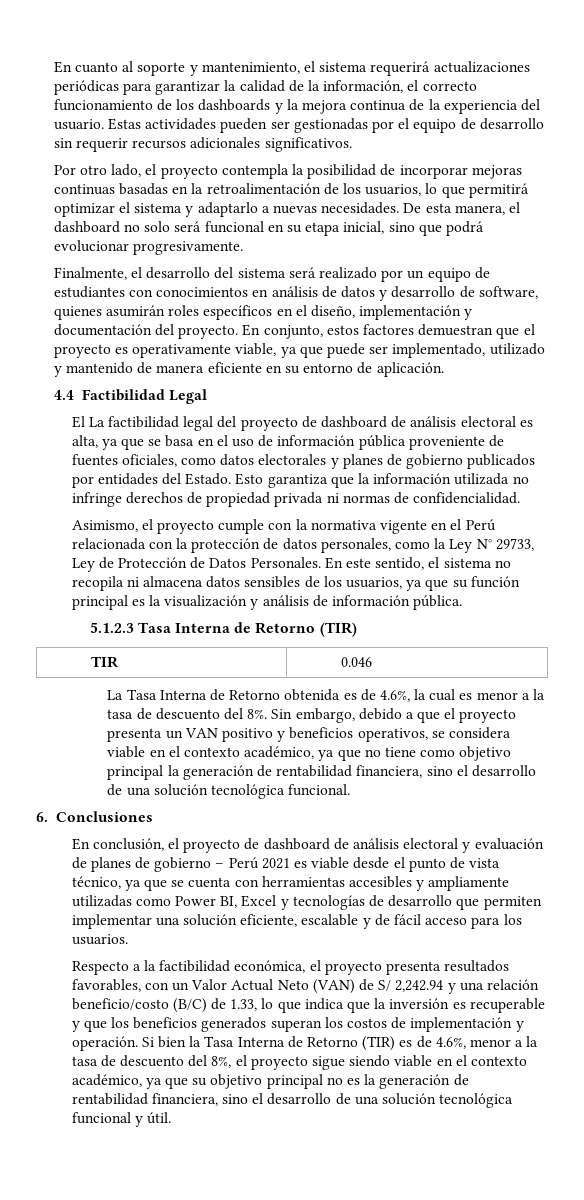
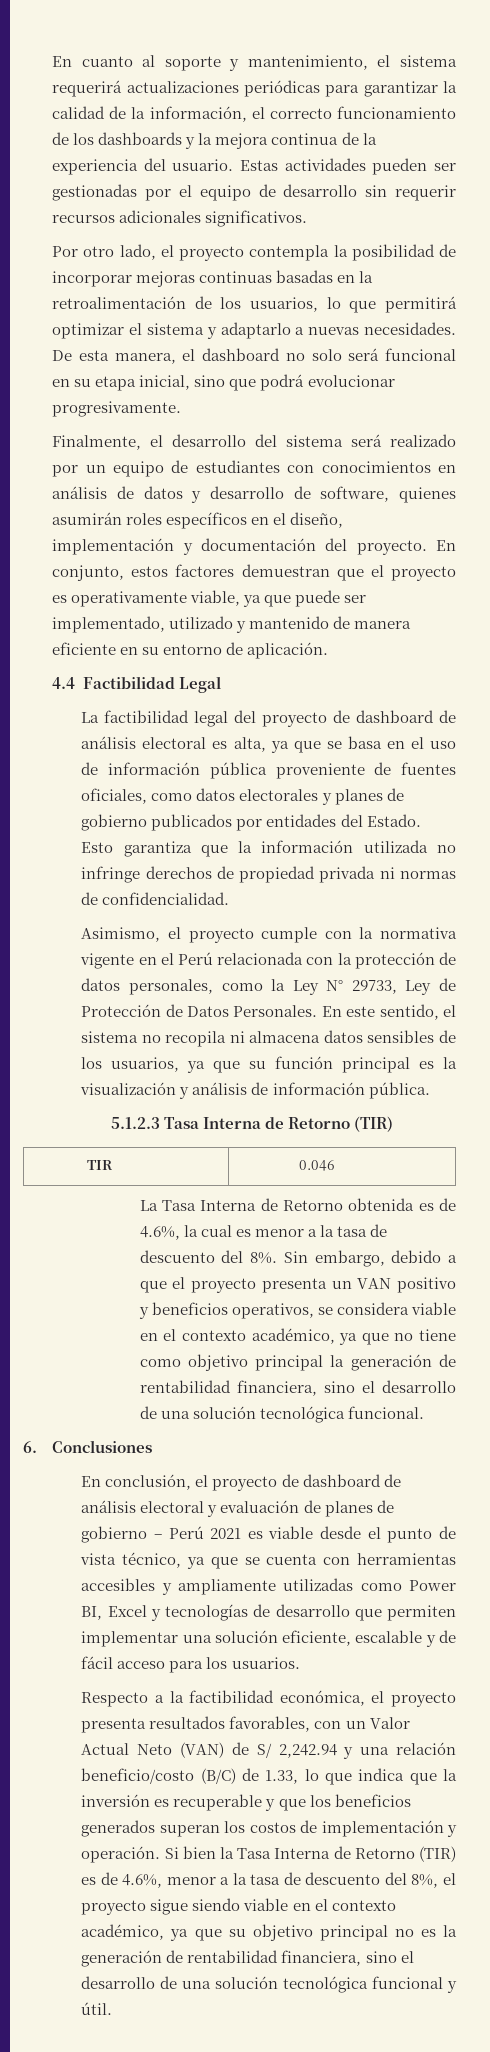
[71,416,85,428] El -> (221, 684) none

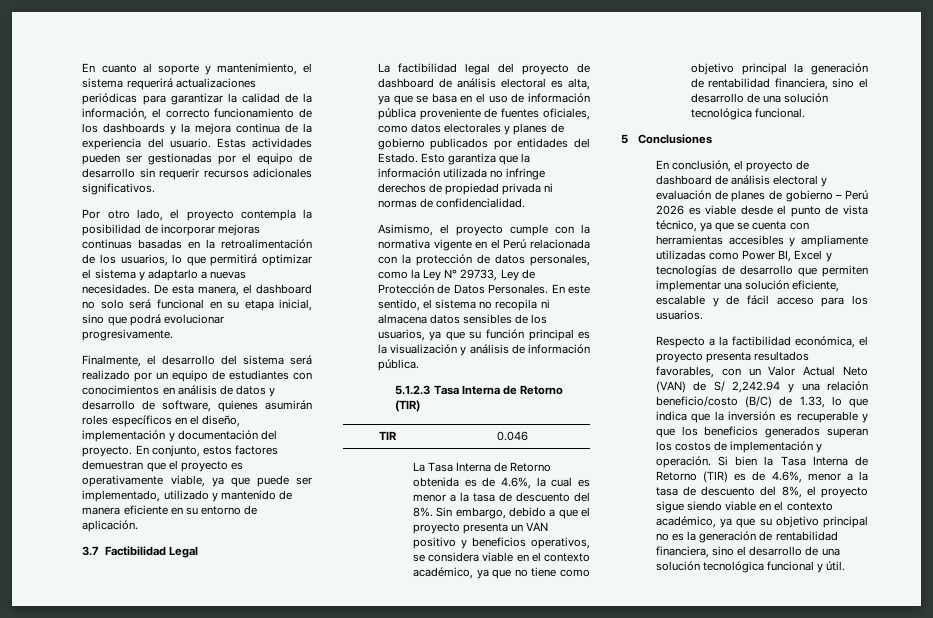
[52,677,76,689] 4.4 -> [82,546,100,556] 3.7
[23,1441,37,1453] 6. -> [621,134,628,144] 5
[210,1528,242,1539] 2021 -> [655,205,684,215] 2026

